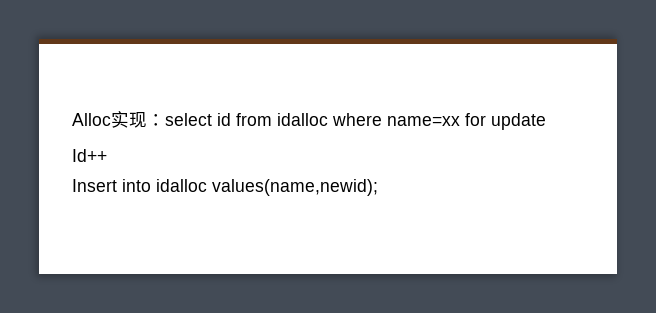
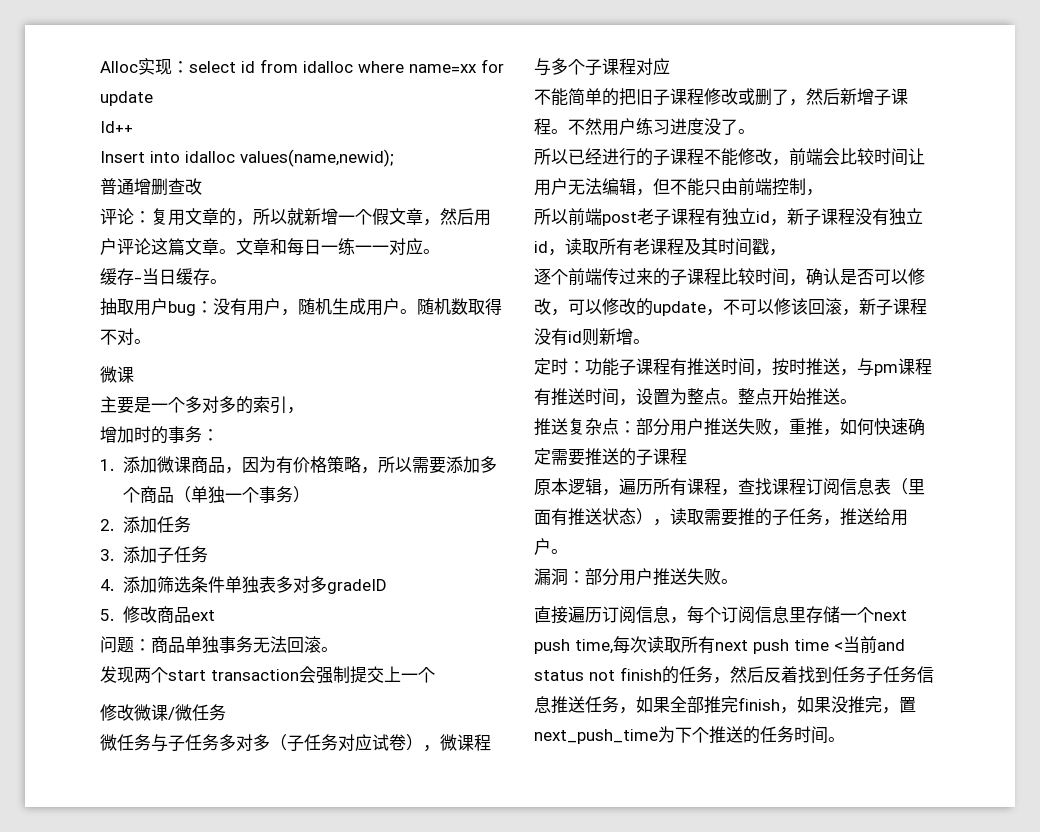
(378, 187) none -> [100,178,202,196] [100,208,491,226] [100,238,440,255] [100,268,227,285] [100,298,502,316] [100,328,151,345] [100,366,134,383] [100,396,304,414] [100,426,219,444] [100,456,497,474] [122,486,310,504] [100,516,191,533] [100,546,208,564] [100,576,387,594] [100,606,215,623] [100,636,338,654] [100,666,435,684] [100,704,226,721] [100,734,491,752] [534,58,670,76] [534,88,908,106] [534,118,755,136] [534,148,925,166] [534,178,823,196] [534,208,923,226] [534,238,786,256] [534,268,925,286] [534,298,927,316] [534,328,650,346] [534,358,932,376] [534,388,857,406] [534,418,925,436] [534,448,687,466] [534,478,925,496] [534,508,908,526] [534,538,568,555] [534,568,738,586] [534,606,907,624] [534,636,905,654] [534,666,934,684] [534,696,916,714] [534,726,845,744] // 普通增删查改 // 评论：复用文章的，所以就新增一个假文章，然后用户评论这篇文章。文章和每日一练一一对应。 // 缓存-当日缓存。 // 抽取用户bug：没有用户，随机生成用户。随机数取得不对。 // 微课 // 主要是一个多对多的索引， // 增加时的事务： // 1.添加微课商品，因为有价格策略，所以需要添加多个商品（单独一个事务） // 2.添加任务 // 3.添加子任务 // 4.添加筛选条件单独表多对多gradeID // 5.修改商品ext // 问题：商品单独事务无法回滚。 // 发现两个start transaction会强制提交上一个 // 修改微课/微任务 // 微任务与子任务多对多（子任务对应试卷），微课程与多个子课程对应 // 不能简单的把旧子课程修改或删了，然后新增子课程。不然用户练习进度没了。 // 所以已经进行的子课程不能修改，前端会比较时间让用户无法编辑，但不能只由前端控制， // 所以前端post老子课程有独立id，新子课程没有独立id，读取所有老课程及其时间戳， // 逐个前端传过来的子课程比较时间，确认是否可以修改，可以修改的update，不可以修该回滚，新子课程没有id则新增。 // 定时：功能子课程有推送时间，按时推送，与pm课程有推送时间，设置为整点。整点开始推送。 // 推送复杂点：部分用户推送失败，重推，如何快速确定需要推送的子课程 // 原本逻辑，遍历所有课程，查找课程订阅信息表（里面有推送状态），读取需要推的子任务，推送给用户。 // 漏洞：部分用户推送失败。 // 直接遍历订阅信息，每个订阅信息里存储一个next push time,每次读取所有next push time <当前and status not finish的任务，然后反着找到任务子任务信息推送任务，如果全部推完finish，如果没推完，置next_push_time为下个推送的任务时间。

